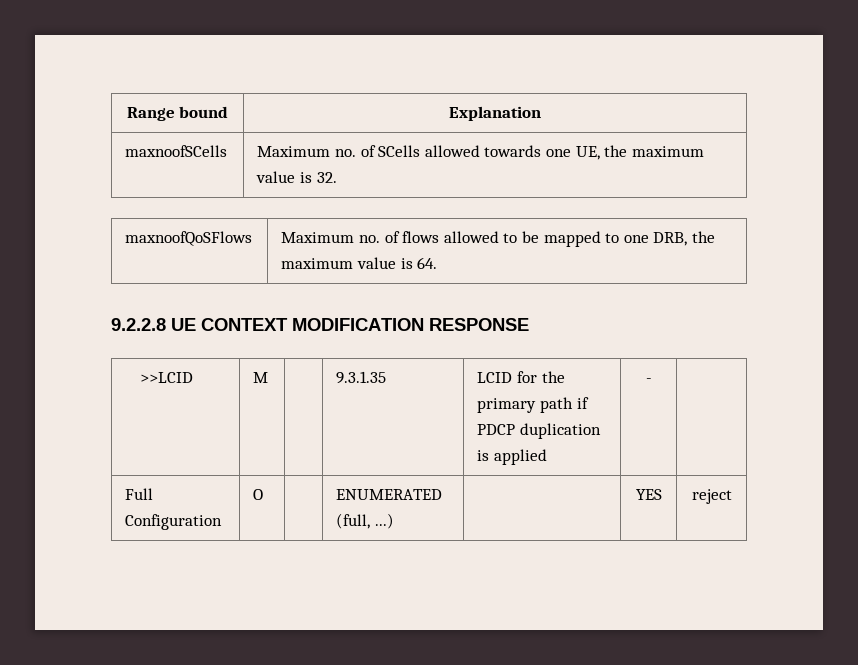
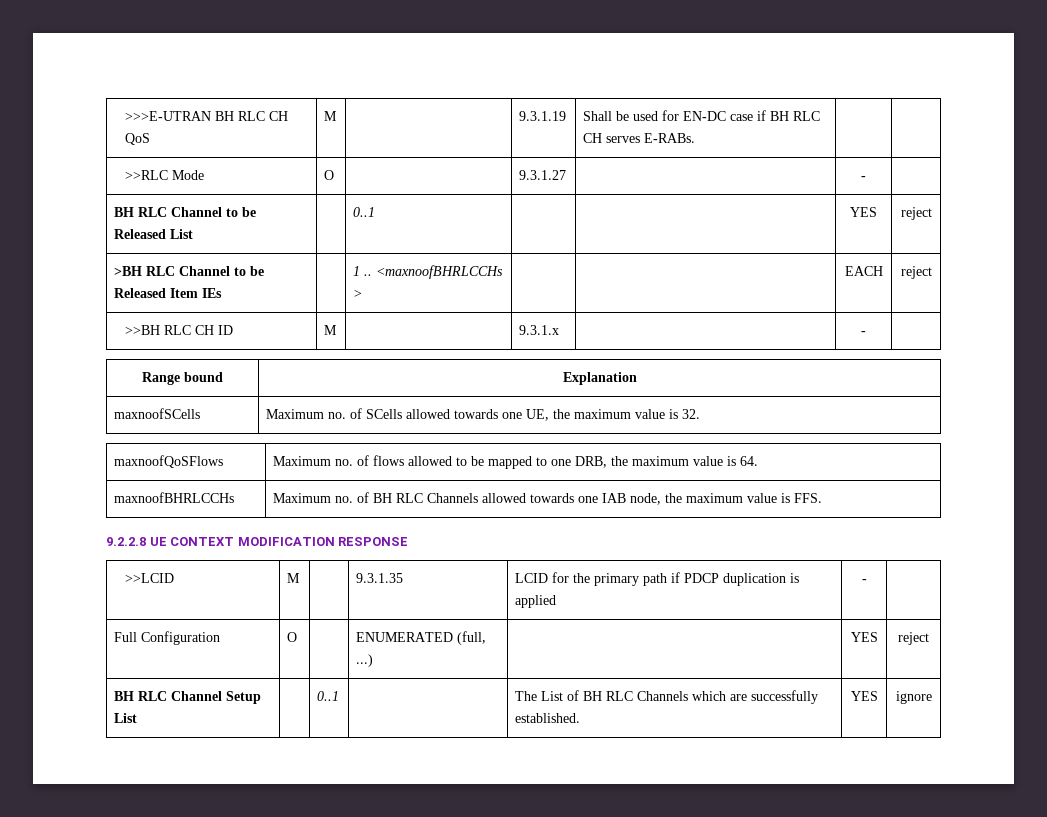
(126, 114) none -> [124,111,288,121] [124,133,150,145] [324,111,338,121] [519,111,567,121] [583,110,821,121] [583,133,696,143] [124,170,204,180] [324,170,335,180] [519,170,567,180] [861,176,866,180] [114,207,257,217] [114,229,194,239] [353,207,376,217] [850,207,877,217] [900,207,932,220] [114,266,265,276] [114,288,223,298] [353,265,504,279] [353,289,363,298] [844,266,883,276] [900,266,932,279] [124,325,233,335] [324,325,338,335] [519,325,560,335] [861,331,866,335] >>>E-UTRAN BH RLC CH QoS | M | | 9.3.1.19 | Shall be used for EN-DC case if BH RLC CH serves E-RABs. | | // >>RLC Mode | O | | 9.3.1.27 | | - | // BH RLC Channel to be Released List | | 0..1 | | | YES | reject // >BH RLC Channel to be Released Item IEs | | 1 .. <maxnoofBHRLCCHs > | | | EACH | reject // >>BH RLC CH ID | M | | 9.3.1.x | | - | //
(438, 263) none -> [114,492,235,503] [273,492,823,505] // maxnoofBHRLCCHs | Maximum no. of BH RLC Channels allowed towards one IAB node, the maximum value is FFS.
(732, 496) none -> [114,691,262,704] [114,713,138,723] [317,691,340,701] [515,690,819,704] [515,713,581,723] [850,691,878,701] [895,691,932,704] // BH RLC Channel Setup List | | 0..1 | | The List of BH RLC Channels which are successfully established. | YES | ignore

